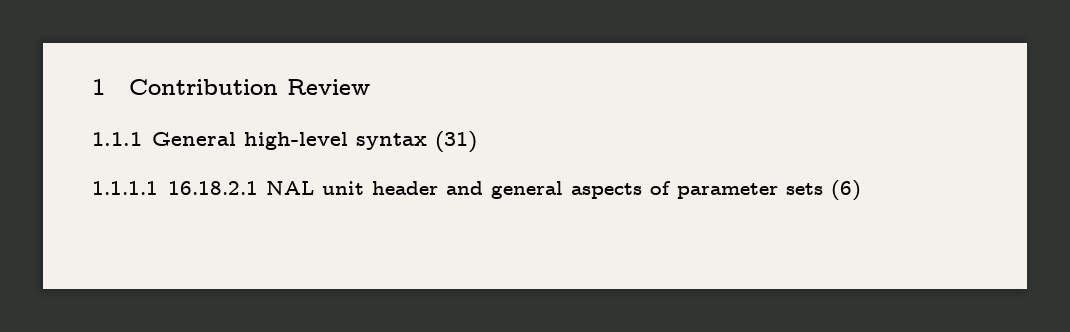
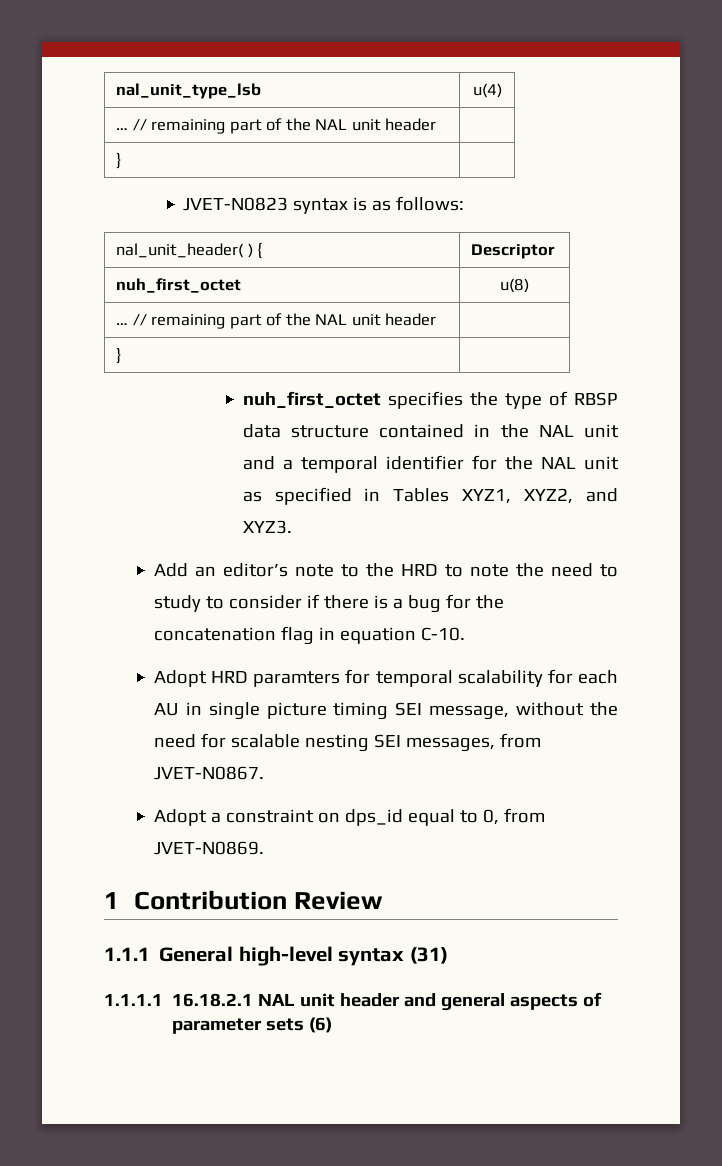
(92, 87) none -> [116,83,262,99] [472,83,502,98] [116,118,437,134] [116,152,122,169] [183,196,465,214] [116,242,263,259] [471,244,556,259] [116,278,242,293] [500,278,529,293] [116,313,437,329] [116,347,122,364] [242,391,618,409] [242,424,619,438] [242,455,619,473] [242,487,618,505] [242,520,292,534] [153,563,618,577] [153,594,504,613] [153,626,465,645] [153,669,618,687] [153,702,618,720] [153,733,541,752] [153,766,264,780] [153,808,545,826] [153,841,264,855] nal_unit_type_lsb | u(4) // … // remaining part of the NAL unit header | // } | // JVET-N0823 syntax is as follows: // nal_unit_header( ) { | Descriptor // nuh_first_octet | u(8) // … // remaining part of the NAL unit header | // } | // nuh_first_octet specifies the type of RBSP data structure contained in the NAL unit and a temporal identifier for the NAL unit as specified in Tables XYZ1, XYZ2, and XYZ3. // Add an editor’s note to the HRD to note the need to study to consider if there is a bug for the concatenation flag in equation C-10. // Adopt HRD paramters for temporal scalability for each AU in single picture timing SEI message, without the need for scalable nesting SEI messages, from JVET-N0867. // Adopt a constraint on dps_id equal to 0, from JVET-N0869. //

